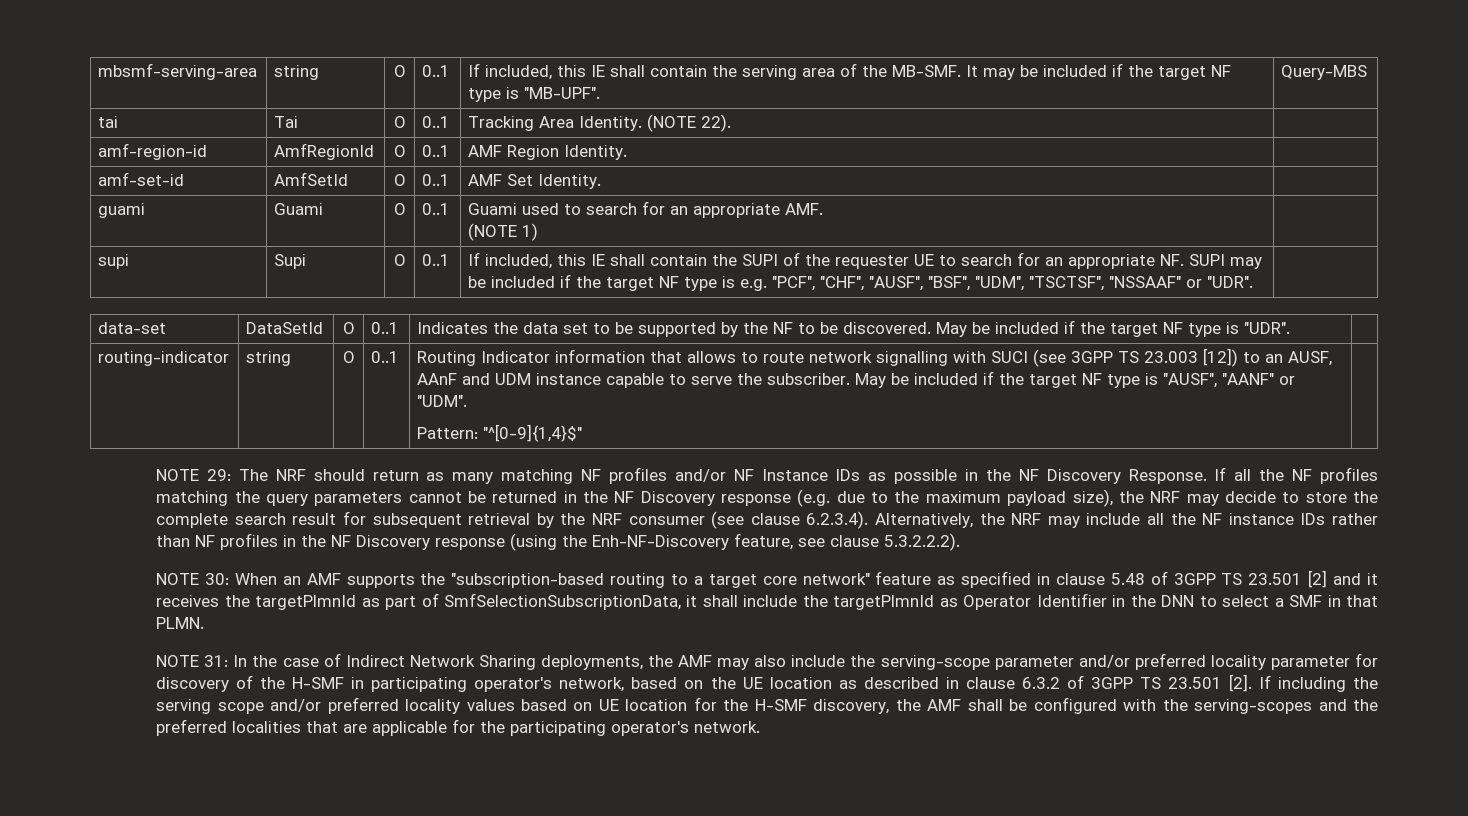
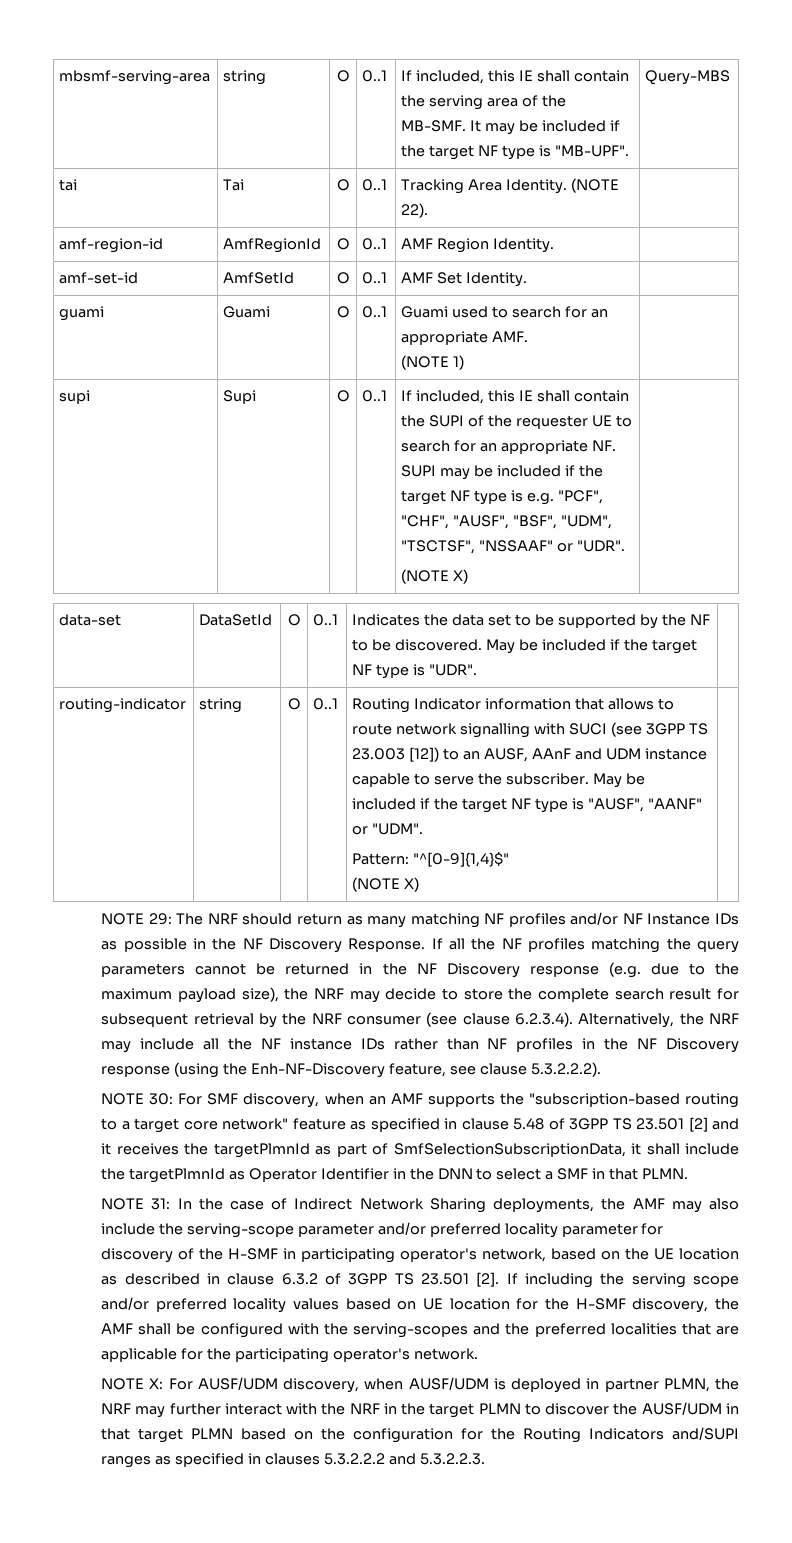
(1254, 282) none -> [401,569,469,584] // (NOTE X)
(583, 433) none -> [352,877,420,892] // (NOTE X)
[234,573,277,585] When -> [178,1093,364,1108] For SMF discovery, when
(761, 727) none -> [101,1377,739,1393] [101,1402,739,1418] [101,1427,739,1443] [101,1453,485,1468] // NOTE X: For AUSF/UDM discovery, when AUSF/UDM is deployed in partner PLMN, the NRF may further interact with the NRF in the target PLMN to discover the AUSF/UDM in that target PLMN based on the configuration for the Routing Indicators and/SUPI ranges as specified in clauses 5.3.2.2.2 and 5.3.2.2.3.

